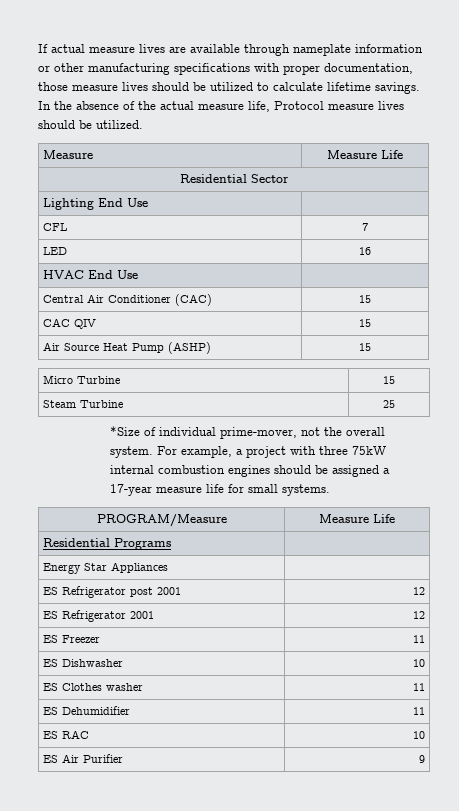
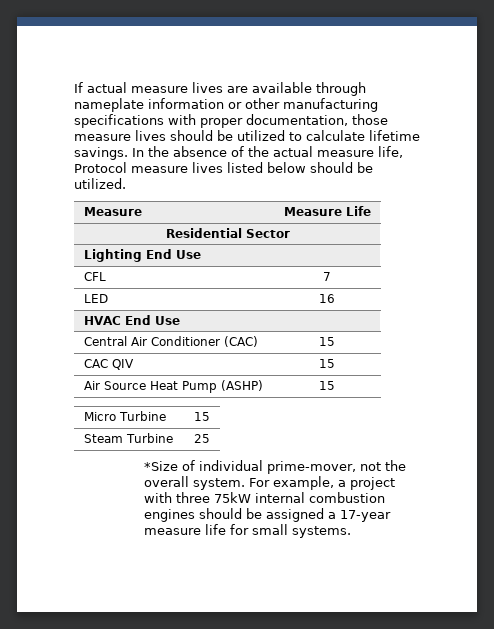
(404, 105) none -> [227,162,306,173] listed below
[96,514,227,527] [318,514,395,523] [43,538,172,550] [43,562,169,574] [43,586,182,598] [412,587,425,595] [43,610,155,622] [412,611,425,619] [43,635,101,643] [412,635,425,643] [43,659,124,667] [412,659,425,667] [43,683,144,691] [412,683,425,691] [43,706,131,715] [412,707,425,715] [43,730,90,739] [412,731,425,739] [43,754,124,763] [418,755,425,763] // PROGRAM/Measure | Measure Life // Residential Programs | // Energy Star Appliances | // ES Refrigerator post 2001 | 12 // ES Refrigerator 2001 | 12 // ES Freezer | 11 // ES Dishwasher | 10 // ES Clothes washer | 11 // ES Dehumidifier | 11 // ES RAC | 10 // ES Air Purifier | 9 -> (351, 532) none

